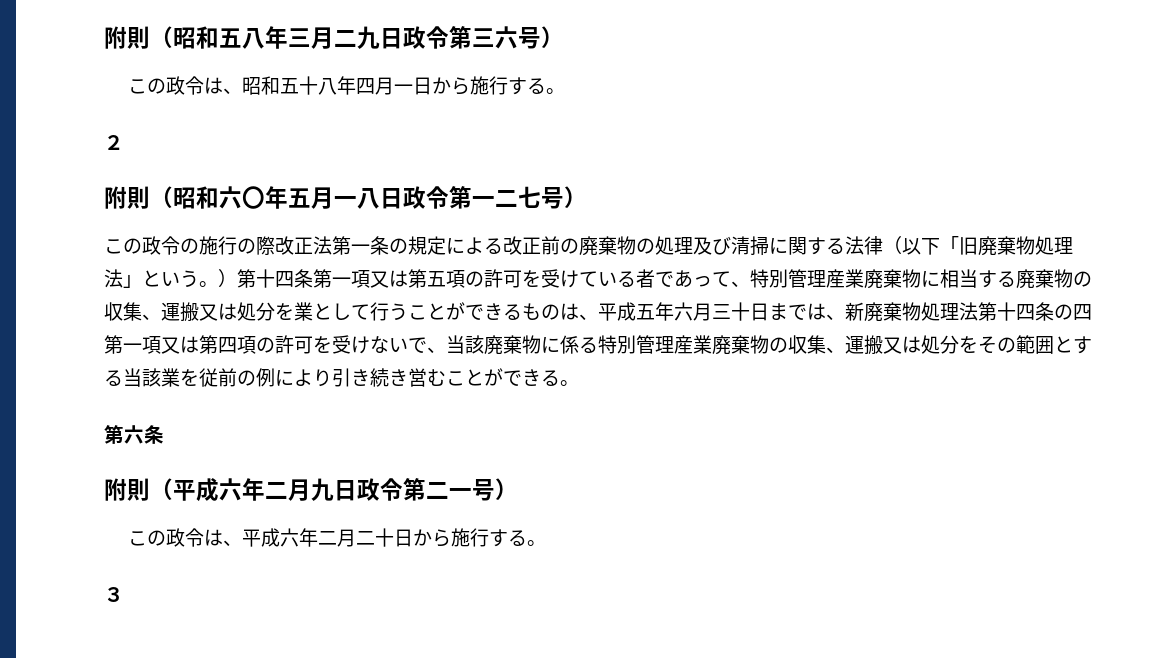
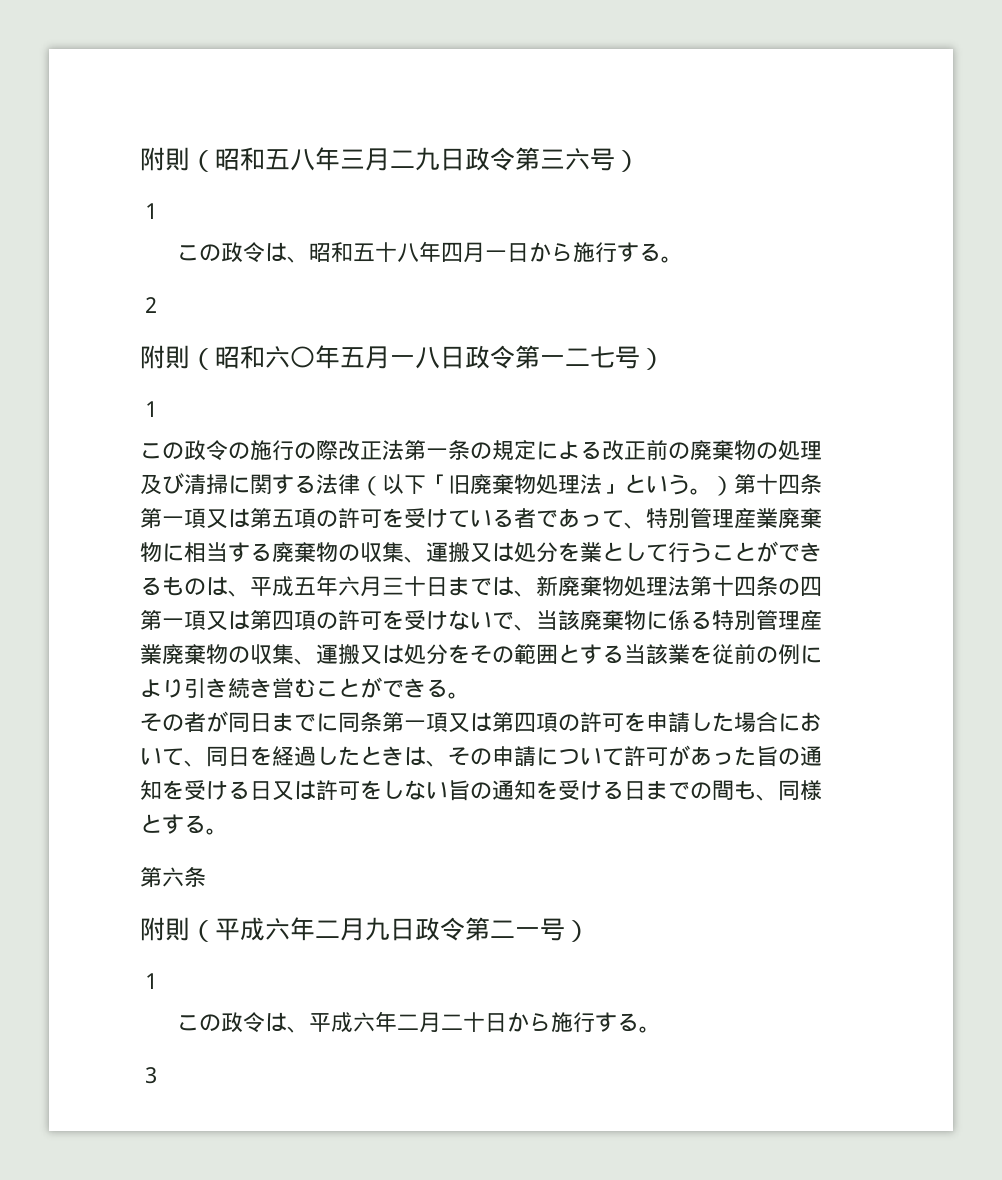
(564, 37) none -> [140,203,162,219] // １
(587, 197) none -> [140,401,162,417] // １
(579, 383) none -> [140,711,822,733] [140,745,822,767] [140,780,822,801] [140,814,228,835] // その者が同日までに同条第一項又は第四項の許可を申請した場合において、同日を経過したときは、その申請について許可があった旨の通知を受ける日又は許可をしない旨の通知を受ける日までの間も、同様とする。
(518, 489) none -> [140,973,162,989] // １

